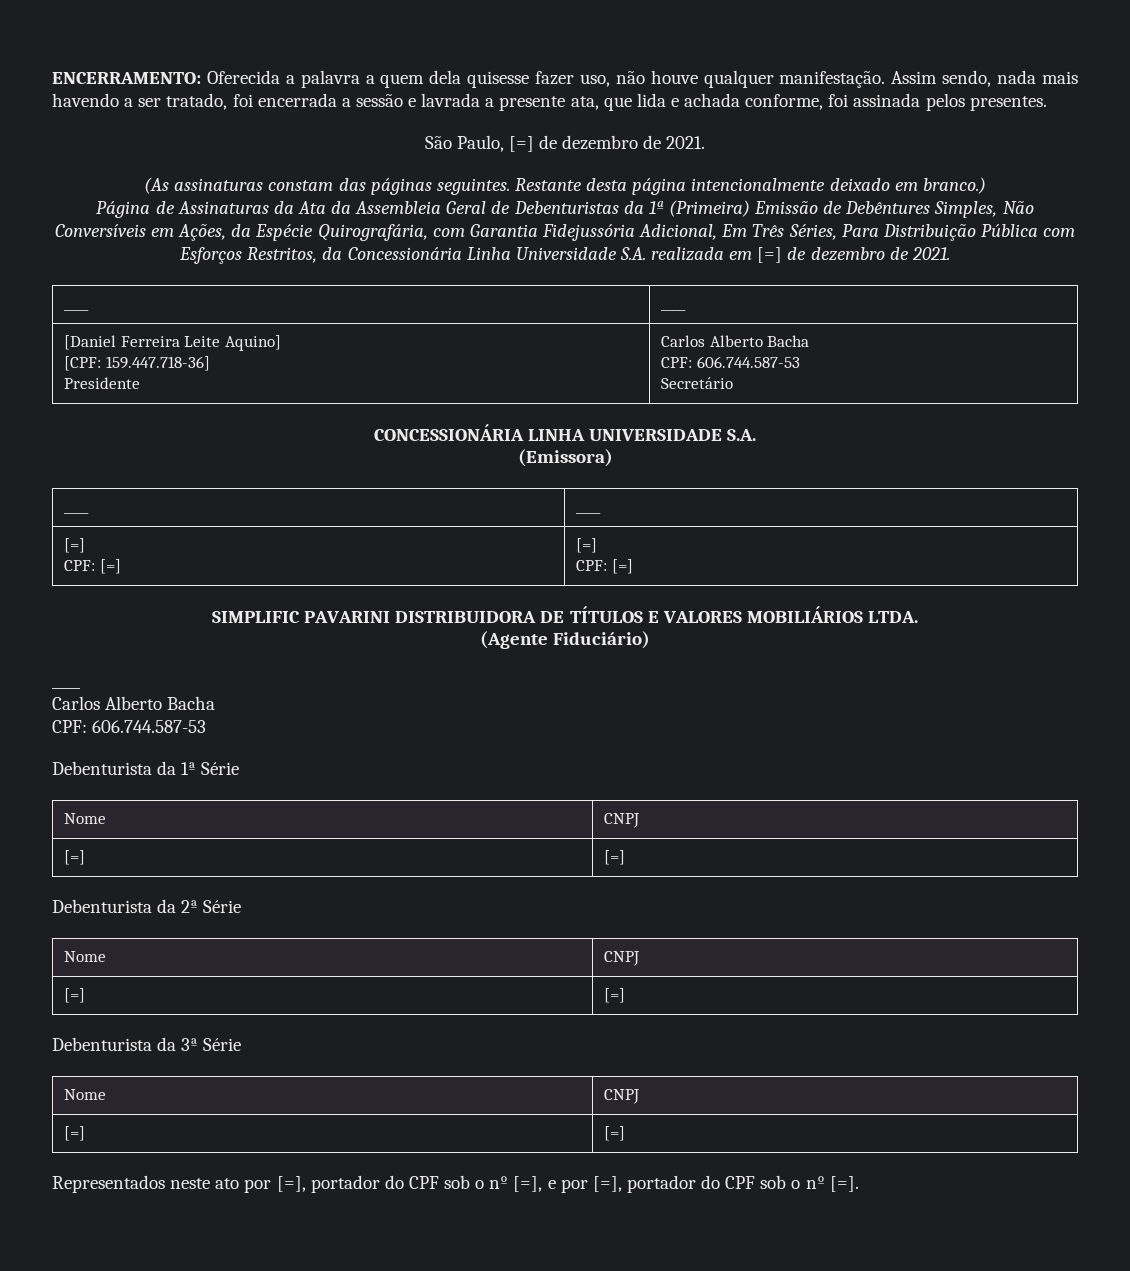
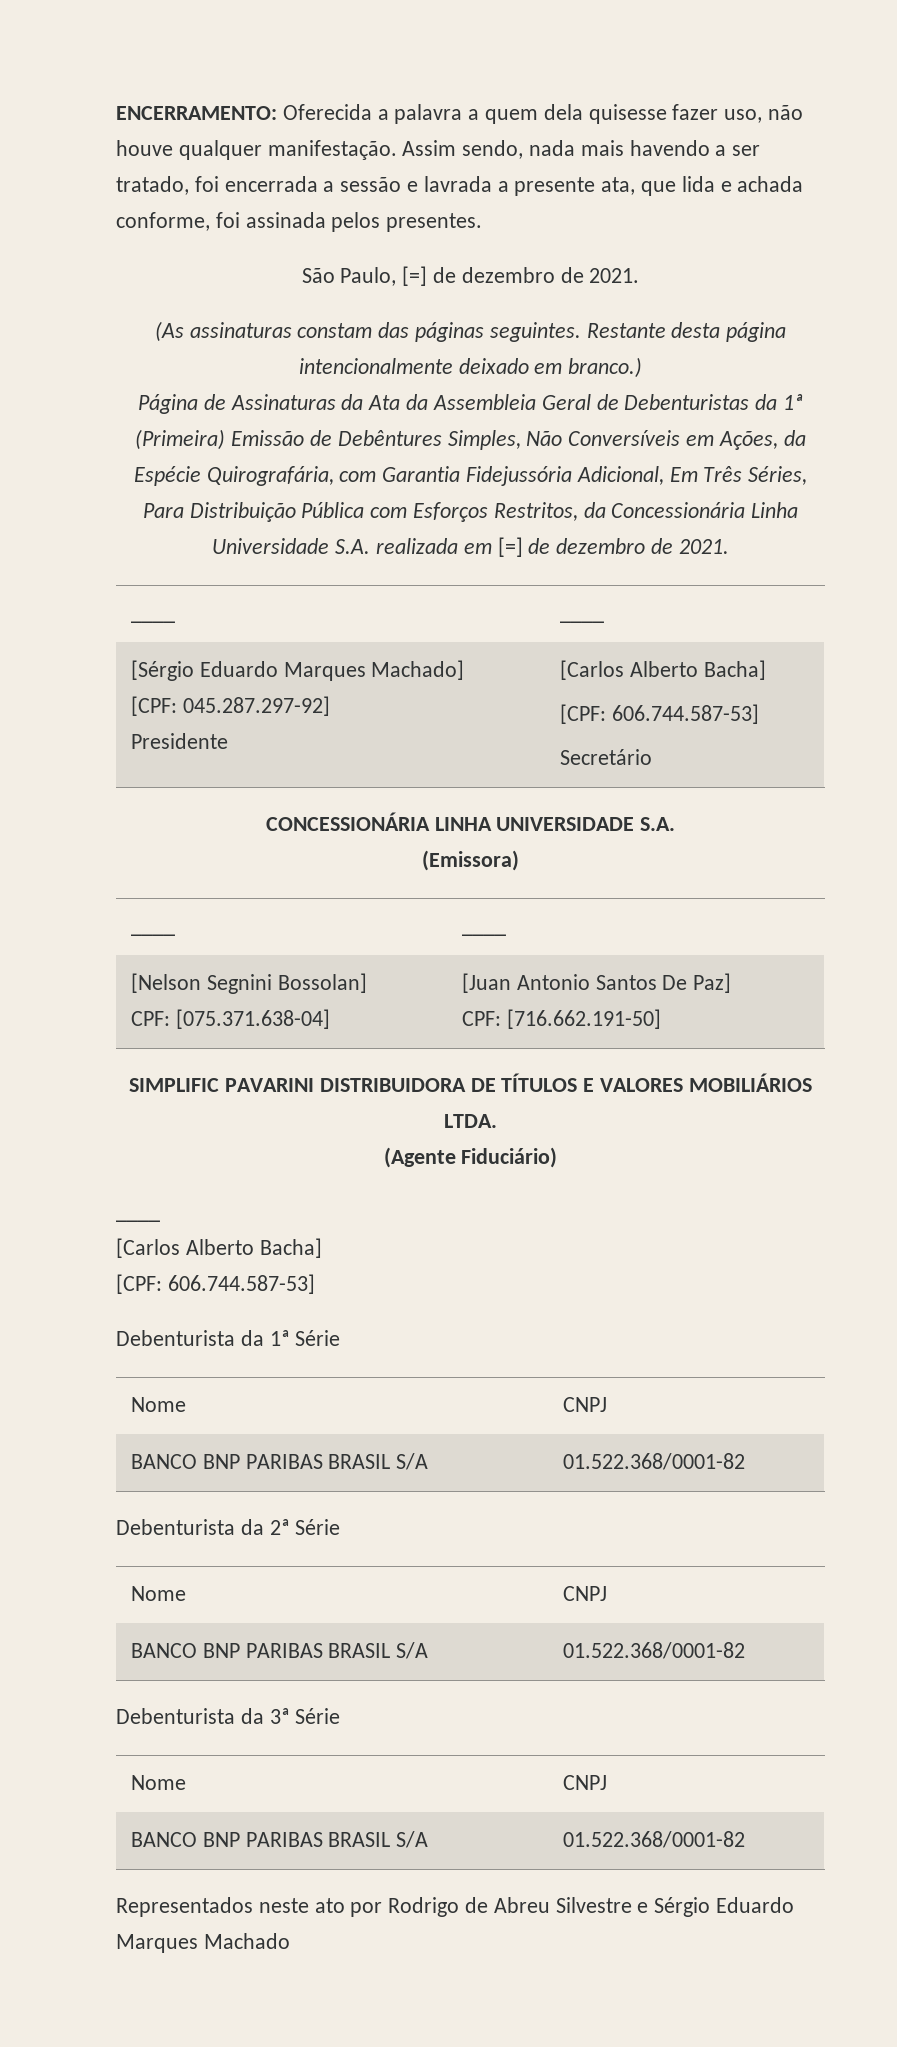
[64,335,281,351] [64,356,210,371] [Daniel Ferreira Leite Aquino] // [CPF: 159.447.718-36] -> [130,660,465,681] [130,696,330,716] [Sérgio Eduardo Marques Machado] // [CPF: 045.287.297-92]
[661,335,810,347] [661,356,800,368] Carlos Alberto Bacha // CPF: 606.744.587-53 -> [559,660,766,680] [559,704,759,724] [Carlos Alberto Bacha] // [CPF: 606.744.587-53]
[64,538,86,553] [64,559,121,574] [576,538,598,553] [576,559,633,574] [=] // CPF: [=] | [=] // CPF: [=] -> [130,973,367,994] [130,1009,330,1029] [461,973,732,993] [461,1009,661,1029] [Nelson Segnini Bossolan] // CPF: [075.371.638-04] | [Juan Antonio Santos De Paz] // CPF: [716.662.191-50]
[52,696,216,710] [52,720,207,733] Carlos Alberto Bacha // CPF: 606.744.587-53 -> [116,1238,322,1258] [116,1274,315,1294] [Carlos Alberto Bacha] // [CPF: 606.744.587-53]
[64,850,86,865] [604,850,626,865] [=] | [=] -> [130,1453,429,1470] [562,1453,745,1470] BANCO BNP PARIBAS BRASIL S/A | 01.522.368/0001-82
[64,988,86,1003] [604,988,626,1003] [=] | [=] -> [130,1642,429,1659] [562,1642,745,1659] BANCO BNP PARIBAS BRASIL S/A | 01.522.368/0001-82
[64,1126,86,1141] [604,1126,626,1141] [52,1175,859,1193] [=] | [=] // Representados neste ato por [=], portador do CPF sob o nº [=], e por [=], portador do CPF sob o nº [=]. -> [130,1831,429,1848] [562,1831,745,1848] [116,1897,795,1917] [116,1933,290,1953] BANCO BNP PARIBAS BRASIL S/A | 01.522.368/0001-82 // Representados neste ato por Rodrigo de Abreu Silvestre e Sérgio Eduardo Marques Machado

